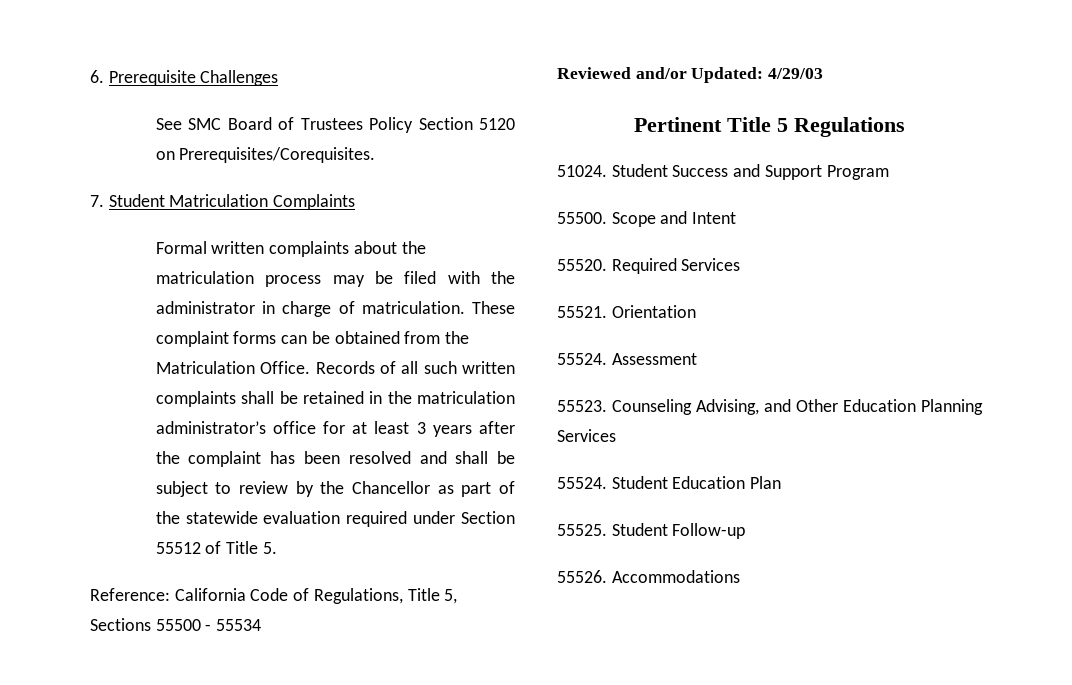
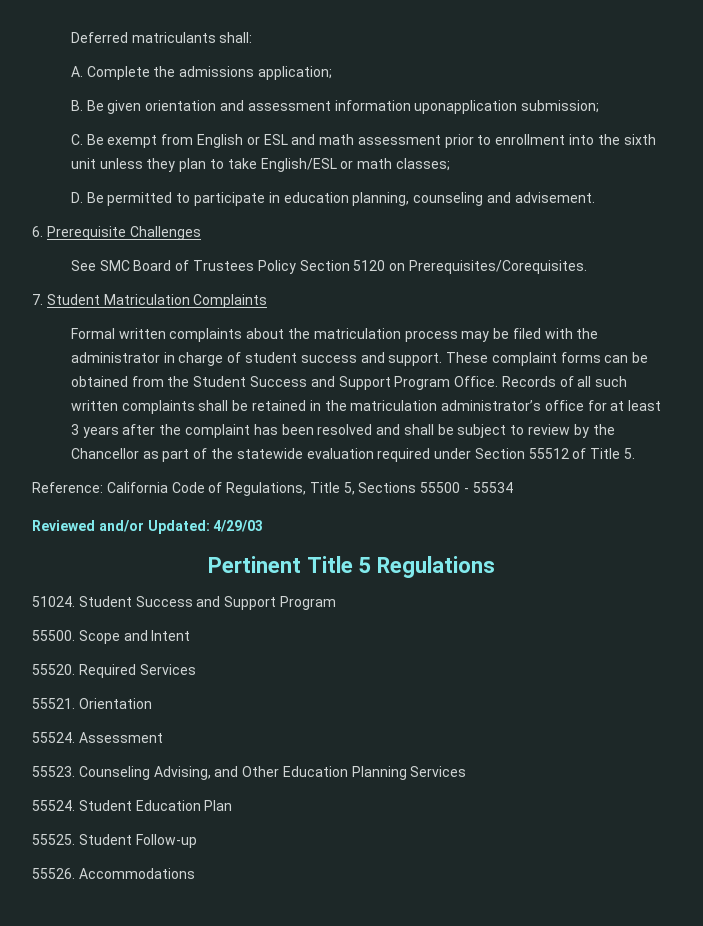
(90, 76) none -> [70,32,253,43] [70,66,332,80] [70,100,600,114] [70,134,656,148] [70,158,450,172] [70,192,595,206] Deferred matriculants shall: // A. Complete the admissions application; // B. Be given orientation and assessment information uponapplication submission; // C. Be exempt from English or ESL and math assessment prior to enrollment into the sixth unit unless they plan to take English/ESL or math classes; // D. Be permitted to participate in education planning, counseling and advisement. //
[361,301,465,314] matriculation. -> [244,352,443,366] student success and support.
[155,361,255,374] Matriculation -> [193,376,451,390] Student Success and Support Program

